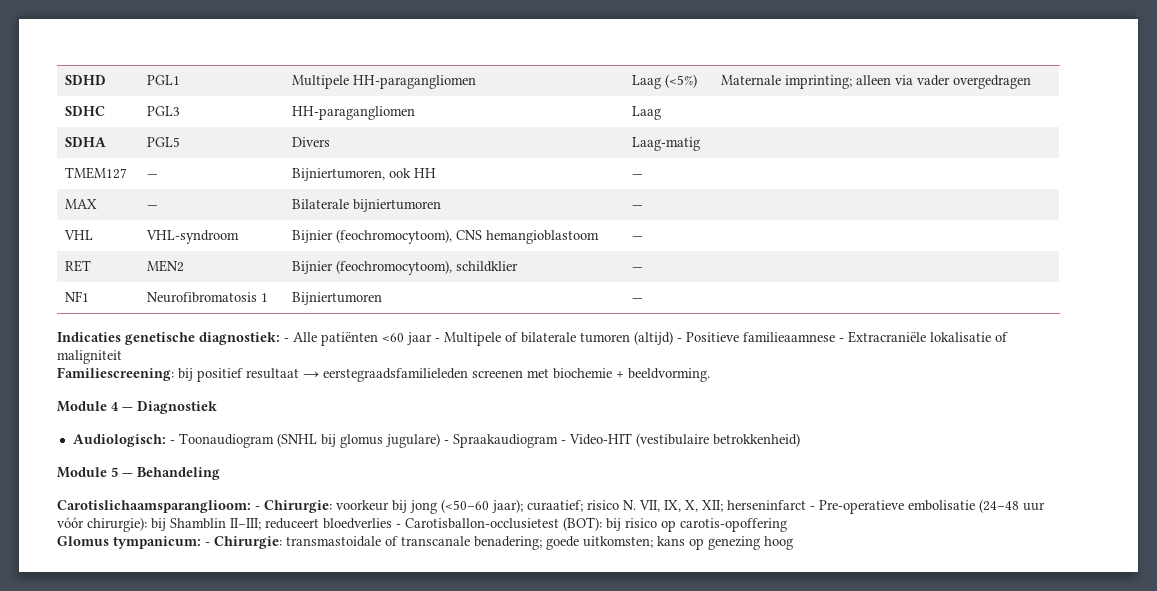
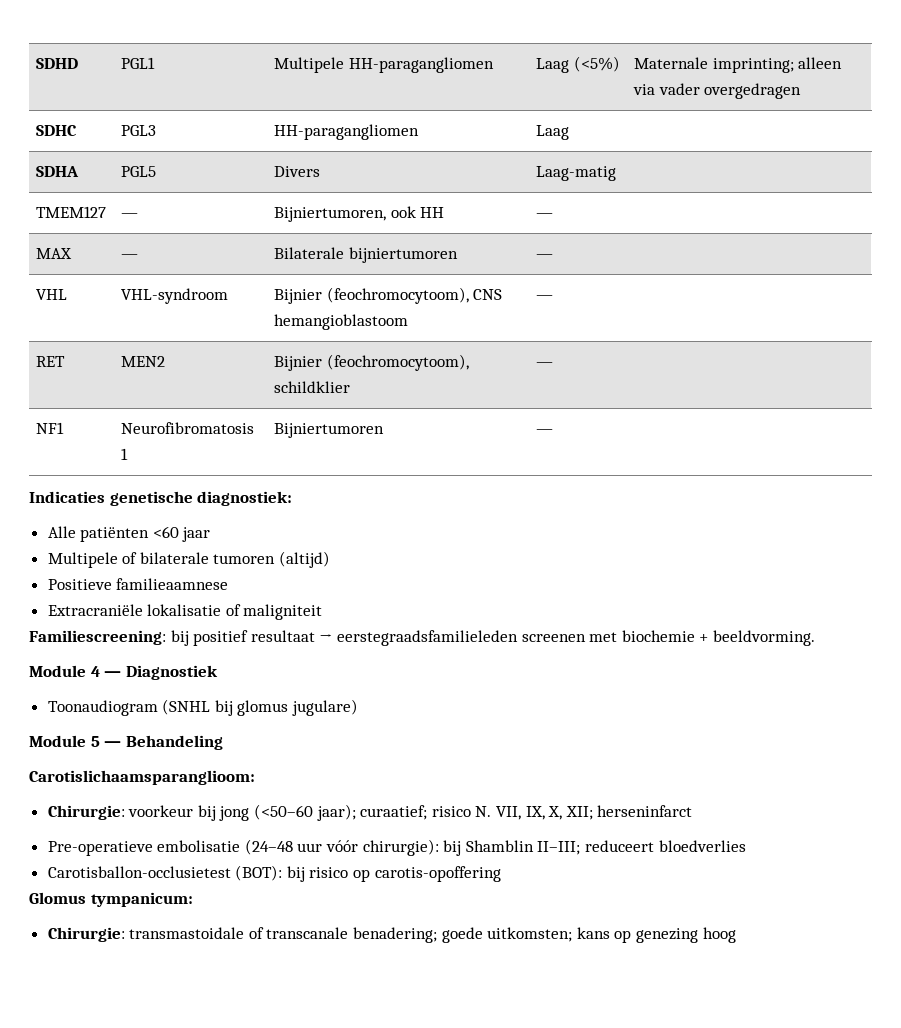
[284,338,289,342] - -> (293, 498) //
[435,338,440,342] - -> (211, 534) //
[677,338,682,342] - -> (331, 559) //
[839,338,844,342] - -> (229, 584) //
[72,434,175,447] Audiologisch: - -> (218, 672) none
[443,433,800,448] - Spraakaudiogram - Video-HIT (vestibulaire betrokkenheid) -> (359, 707) none
[255,506,260,510] - -> (255, 777) //
[810,506,815,510] - -> (693, 811) //
[396,524,401,528] - -> (746, 846) //
[205,542,210,546] - -> (193, 899) //

